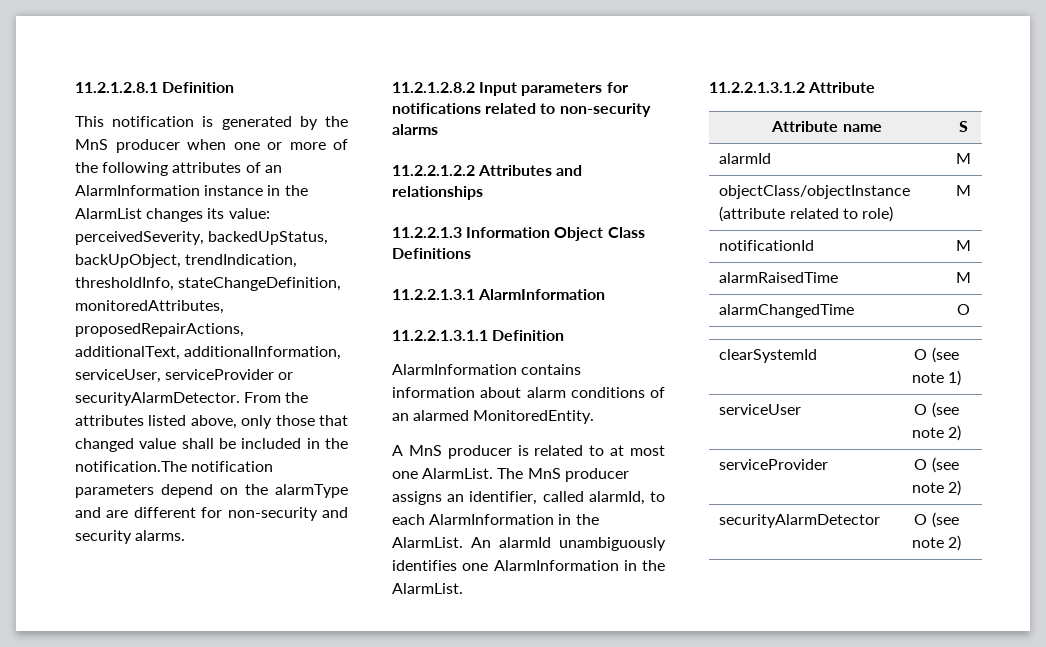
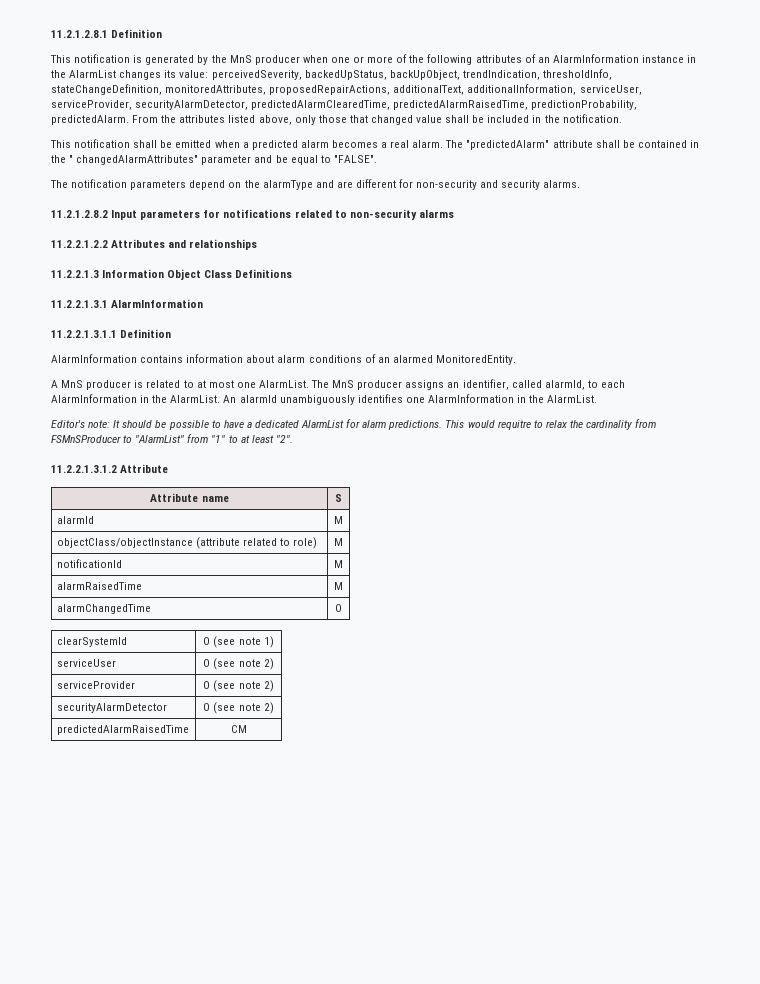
[165,369,294,380] [75,392,240,406] serviceProvider or securityAlarmDetector. -> [51,100,638,110] [51,115,129,125] serviceProvider, securityAlarmDetector, predictedAlarmClearedTime, predictedAlarmRaisedTime, predictionProbability, predictedAlarm.
[75,461,187,472] notification.The -> [562,114,622,123] [50,139,699,150] [51,155,377,165] [50,180,68,188] notification. // This notification shall be emitted when a predicted alarm becomes a real alarm. The "predictedAlarm" attribute shall be contained in the " changedAlarmAttributes" parameter and be equal to "FALSE". // The
(463, 588) none -> [51,419,657,430] [51,434,293,443] // Editor's note: It should be possible to have a dedicated AlarmList for alarm predictions. This would requitre to relax the cardinality from FSMnSProducer to "AlarmList" from "1" to at least "2".
(962, 543) none -> [56,725,189,735] [230,725,247,733] // predictedAlarmRaisedTime | CM

